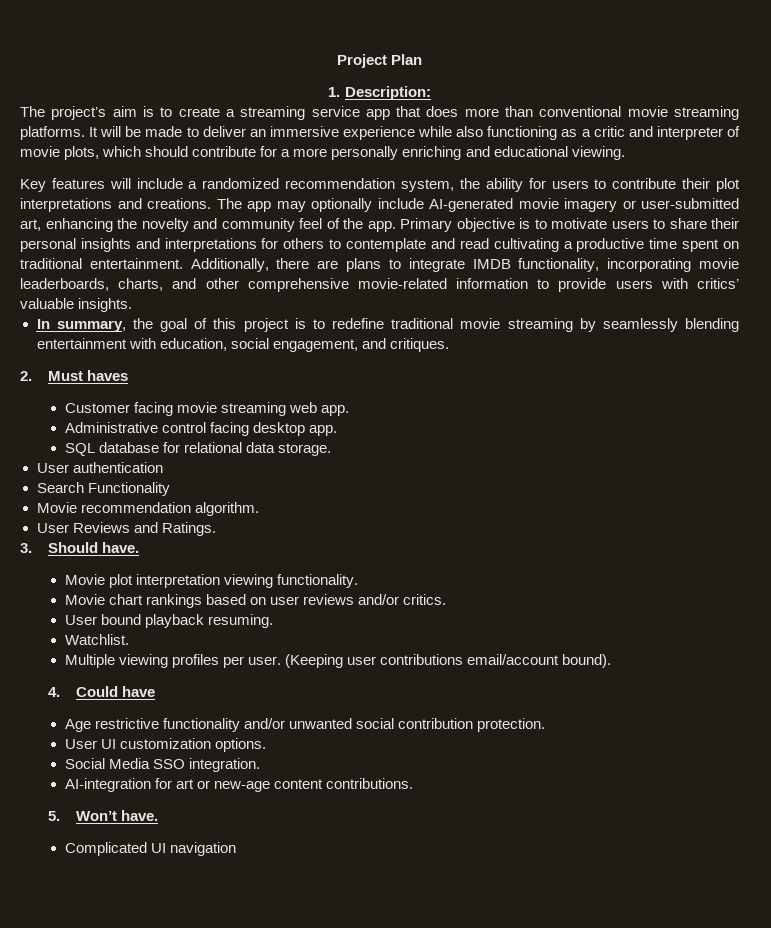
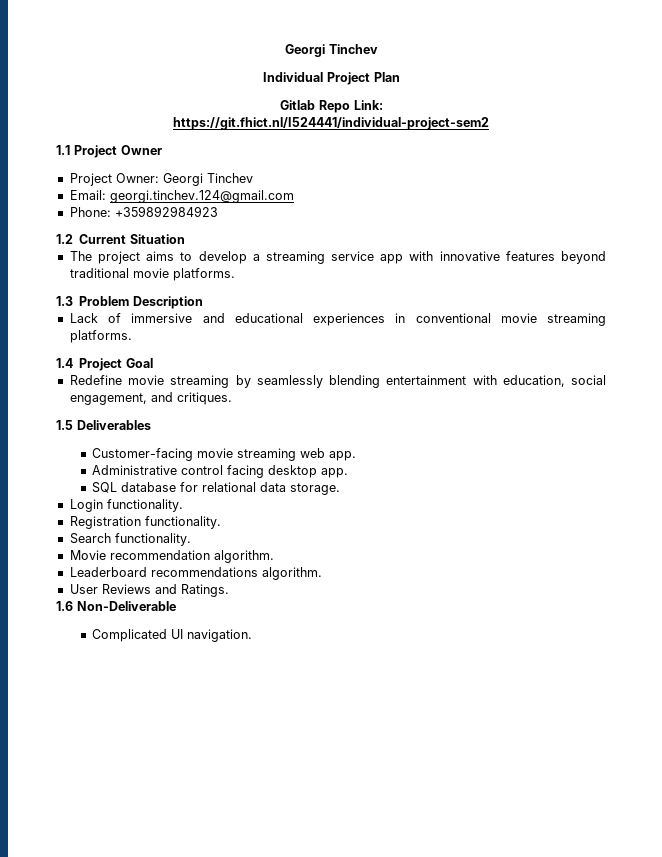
(336, 61) none -> [284,44,378,57] [262,72,323,82] Georgi Tinchev // Individual
[328,86,431,100] [20,106,739,120] [20,126,740,140] [20,146,625,160] [20,178,741,192] [20,198,739,212] [20,218,739,232] [20,238,740,252] [20,258,739,272] [20,278,740,292] [20,298,133,312] [36,318,454,332] 1. Description: // The project’s aim is to create a streaming service app that does more than conventional movie streaming platforms. It will be made to deliver an immersive experience while also functioning as a critic and interpreter of movie plots, which should contribute for a more personally enriching and educational viewing. // Key features will include a randomized recommendation system, the ability for users to contribute their plot interpretations and creations. The app may optionally include AI-generated movie imagery or user-submitted art, enhancing the novelty and community feel of the app. Primary objective is to motivate users to share their personal insights and interpretations for others to contemplate and read cultivating a productive time spent on traditional entertainment. Additionally, there are plans to integrate IMDB functionality, incorporating movie leaderboards, charts, and other comprehensive movie-related information to provide users with critics’ valuable insights. // In summary, the goal of this project is to redefine traditional -> [279,100,383,113] [173,117,489,130] [56,145,162,158] [69,173,253,186] [69,190,294,203] [69,206,218,217] [56,234,186,244] [69,251,606,264] [69,268,235,281] [56,296,204,309] [69,313,606,326] [69,330,132,343] [56,358,154,371] [69,375,122,385] Gitlab Repo Link: // https://git.fhict.nl/I524441/individual-project-sem2 // 1.1 Project Owner // Project Owner: Georgi Tinchev // Email: georgi.tinchev.124@gmail.com // Phone: +359892984923 // 1.2 Current Situation // The project aims to develop a streaming service app with innovative features beyond traditional movie platforms. // 1.3 Problem Description // Lack of immersive and educational experiences in conventional movie streaming platforms. // 1.4 Project Goal // Redefine
[20,370,129,381] [64,402,173,416] 2. Must haves // Customer facing -> [56,420,151,430] [91,448,193,461] 1.5 Deliverables // Customer-facing
[36,462,163,473] User authentication -> [69,499,183,512] [69,516,221,529] Login functionality. // Registration functionality.
[87,482,170,496] Functionality -> [114,533,191,546] functionality.
(259, 509) none -> [69,567,322,580] // Leaderboard recommendations algorithm.
[20,542,140,553] [64,574,358,588] [64,594,446,608] [64,614,273,628] [64,634,129,645] [64,654,611,668] [48,686,156,697] [64,718,545,732] [64,738,266,752] [64,758,260,772] [64,778,413,792] [48,810,159,821] 3. Should have. // Movie plot interpretation viewing functionality. // Movie chart rankings based on user reviews and/or critics. // User bound playback resuming. // Watchlist. // Multiple viewing profiles per user. (Keeping user contributions email/account bound). // 4. Could have // Age restrictive functionality and/or unwanted social contribution protection. // User UI customization options. // Social Media SSO integration. // AI-integration for art or new-age content contributions. // 5. Won’t have. -> [56,601,176,611] 1.6 Non-Deliverable
[169,842,236,856] navigation -> [186,629,252,642] navigation.

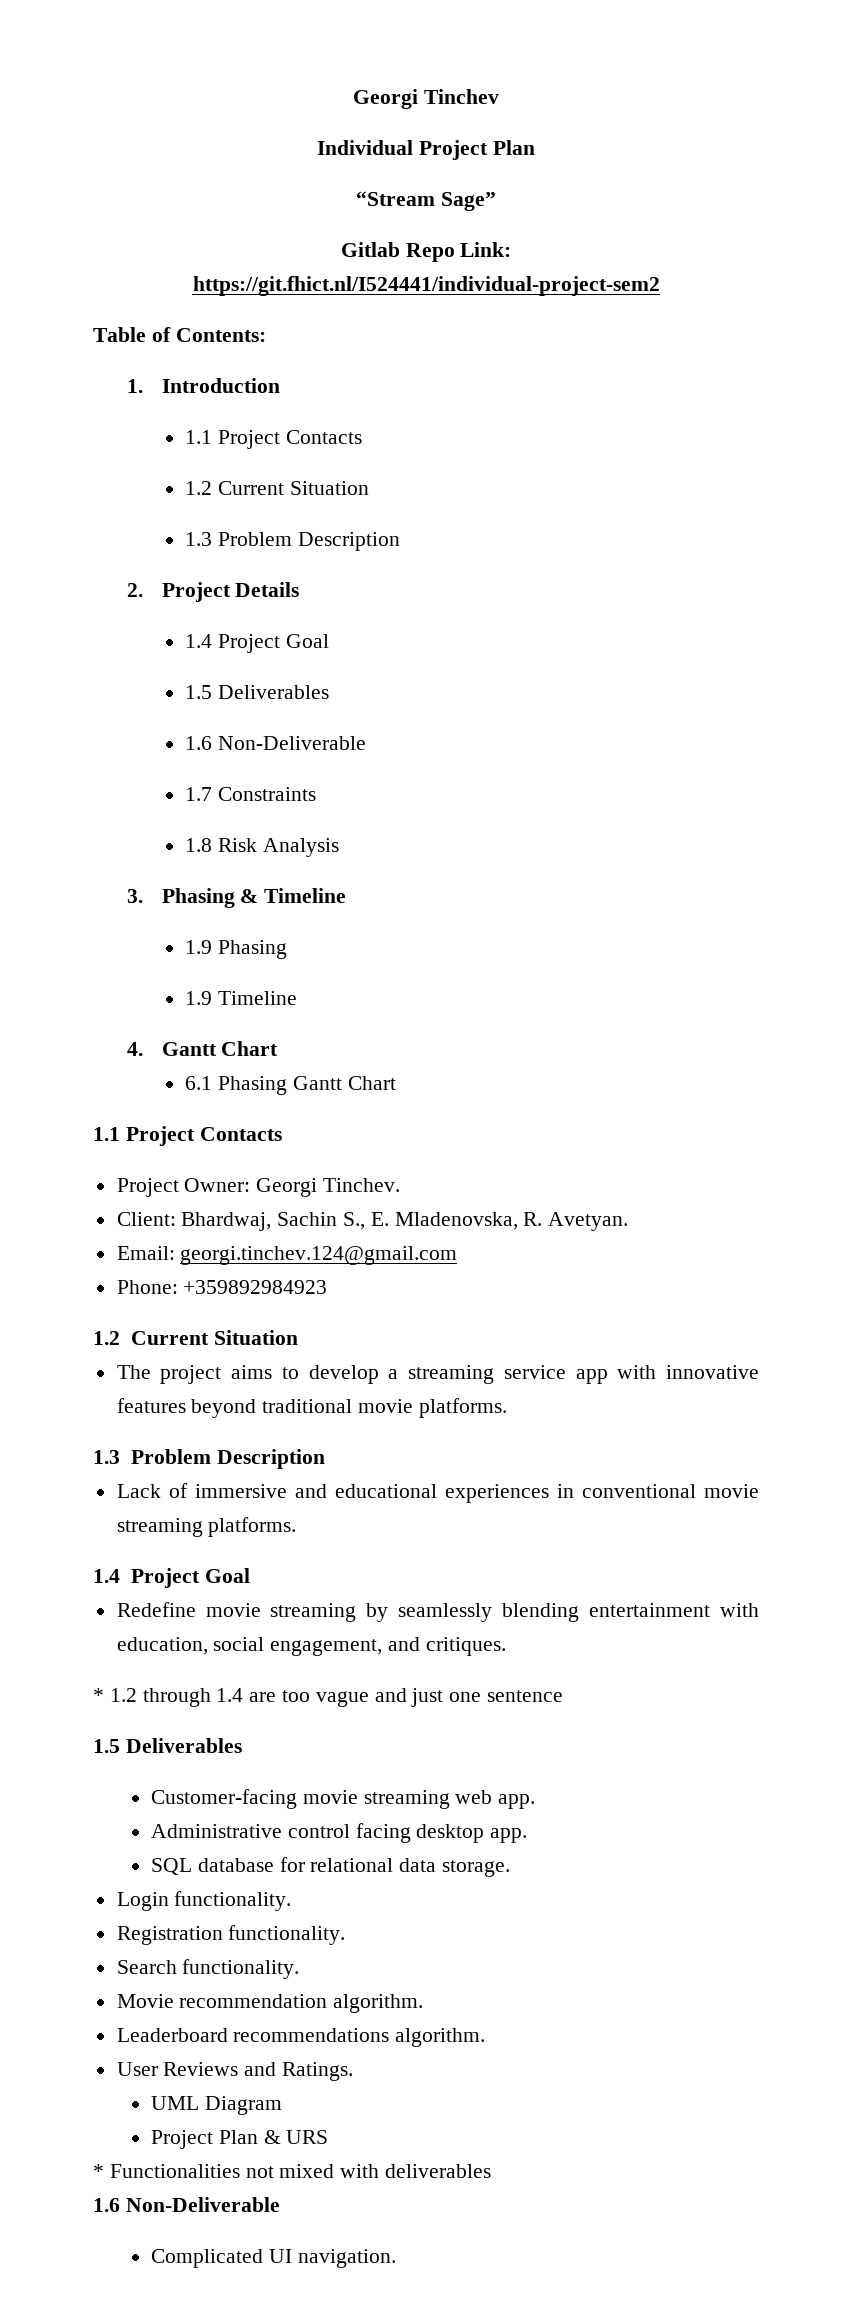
(400, 77) none -> [356,191,496,211] // “Stream Sage”
[56,145,162,158] [69,173,253,186] 1.1 Project Owner // Project Owner: Georgi Tinchev -> [93,327,266,342] [127,378,280,393] [185,430,362,449] [185,481,369,495] [185,532,400,551] [127,582,300,602] [185,634,329,653] [185,685,330,699] [185,736,367,750] [185,787,317,801] [185,838,339,857] [127,888,347,908] [185,940,288,959] [185,991,298,1005] [127,1041,279,1056] [185,1076,396,1095] [93,1126,282,1146] [116,1178,401,1197] [116,1212,629,1231] Table of Contents: // 1. Introduction // 1.1 Project Contacts // 1.2 Current Situation // 1.3 Problem Description // 2. Project Details // 1.4 Project Goal // 1.5 Deliverables // 1.6 Non-Deliverable // 1.7 Constraints // 1.8 Risk Analysis // 3. Phasing & Timeline // 1.9 Phasing // 1.9 Timeline // 4. Gantt Chart // 6.1 Phasing Gantt Chart // 1.1 Project Contacts // Project Owner: Georgi Tinchev. // Client: Bhardwaj, Sachin S., E. Mladenovska, R. Avetyan.
(232, 398) none -> [93,1688,564,1707] // * 1.2 through 1.4 are too vague and just one sentence
(229, 590) none -> [150,2096,282,2115] [150,2130,329,2149] [93,2164,492,2178] // UML Diagram // Project Plan & URS // * Functionalities not mixed with deliverables

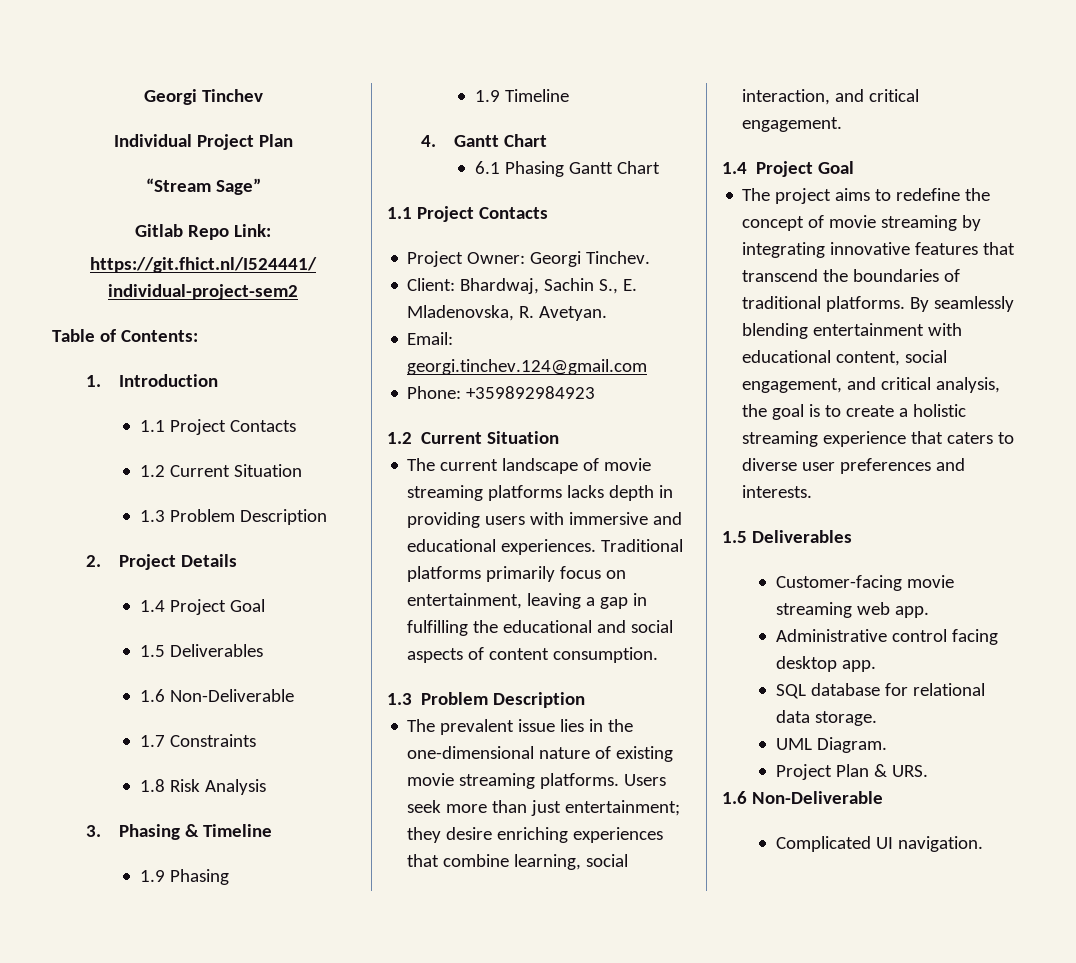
[160,1365,759,1384] [116,1398,507,1418] [93,1449,325,1469] [116,1483,759,1503] [116,1517,297,1537] [93,1568,250,1588] [116,1602,389,1622] project aims to develop a streaming service app with innovative features beyond traditional movie platforms. // 1.3 Problem Description // Lack of immersive and educational experiences in conventional movie streaming platforms. // 1.4 Project Goal // Redefine movie streaming by -> [440,458,652,474] [407,485,674,501] [407,512,683,528] [407,539,684,555] [407,566,627,582] [407,593,648,609] [407,620,674,636] [407,647,659,663] [387,692,586,708] [407,719,634,735] [407,746,674,762] [407,773,667,789] [407,800,681,816] [407,827,664,843] [407,854,629,870] [742,89,920,105] [742,117,843,132] [722,161,855,177] [742,188,991,204] [742,215,982,231] [742,242,1016,258] [742,269,961,282] [742,296,930,312] current landscape of movie streaming platforms lacks depth in providing users with immersive and educational experiences. Traditional platforms primarily focus on entertainment, leaving a gap in fulfilling the educational and social aspects of content consumption. // 1.3 Problem Description // The prevalent issue lies in the one-dimensional nature of existing movie streaming platforms. Users seek more than just entertainment; they desire enriching experiences that combine learning, social interaction, and critical engagement. // 1.4 Project Goal // The project aims to redefine the concept of movie streaming by integrating innovative features that transcend the boundaries of traditional platforms. By
[116,1637,208,1655] education, -> [742,350,901,366] educational content,
[425,1637,506,1656] [93,1688,564,1707] critiques. // * 1.2 through 1.4 are too vague and just one sentence -> [881,377,1001,393] [742,404,967,420] [742,431,1015,447] [742,458,966,474] [742,485,813,498] critical analysis, the goal is to create a holistic streaming experience that caters to diverse user preferences and interests.
[116,1891,292,1911] [116,1925,346,1945] [116,1959,300,1979] [116,1994,424,2013] [116,2028,486,2047] [116,2062,354,2081] // Login functionality. // Registration functionality. // Search functionality. // Movie recommendation algorithm. // Leaderboard recommendations algorithm. // User Reviews and Ratings. -> (878, 718) none
[204,2096,282,2115] Diagram -> [817,737,888,753] Diagram.
[286,2130,329,2144] [93,2164,492,2178] URS // * Functionalities not mixed with deliverables -> [892,765,929,777] URS.

